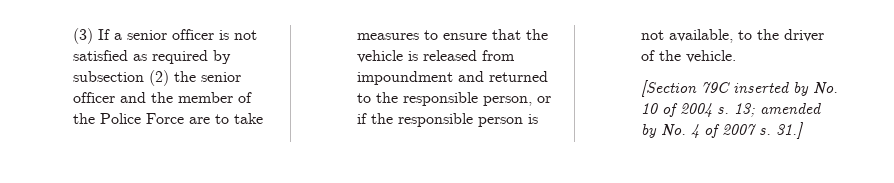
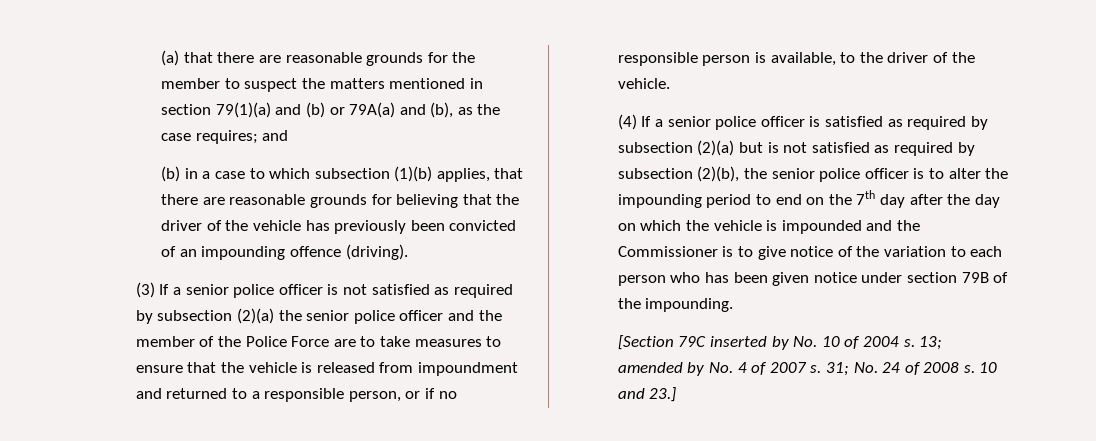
(73, 36) none -> [161,50,476,66] [161,78,483,92] [161,102,501,118] [161,130,289,144] [161,166,524,182] [161,194,520,208] [161,220,517,234] [161,244,408,260] (a) that there are reasonable grounds for the member to suspect the matters mentioned in section 79(1)(a) and (b) or 79A(a) and (b), as the case requires; and // (b) in a case to which subsection (1)(b) applies, that there are reasonable grounds for believing that the driver of the vehicle has previously been convicted of an impounding offence (driving). //
(168, 35) none -> [233,284,275,298] police
[149,70,242,86] (2) the senior -> [236,308,395,324] (2)(a) the senior police
[376,92,399,103] the -> [251,391,260,399] a
[371,113,394,124] the -> [438,391,457,399] no
[641,30,665,40] not -> (766, 57) none
(737, 56) none -> [617,114,988,130] [617,140,975,156] [617,166,1009,182] [617,190,1000,208] [617,220,920,234] [617,246,1003,260] [617,272,1009,286] [617,298,734,312] // (4) If a senior police officer is satisfied as required by subsection (2)(a) but is not satisfied as required by subsection (2)(b), the senior police officer is to alter the impounding period to end on the 7th day after the day on which the vehicle is impounded and the Commissioner is to give notice of the variation to each person who has been given notice under section 79B of the impounding.
[776,122,804,139] 31.] -> [825,362,998,376] [617,387,677,402] 31; No. 24 of 2008 s. 10 and 23.]

